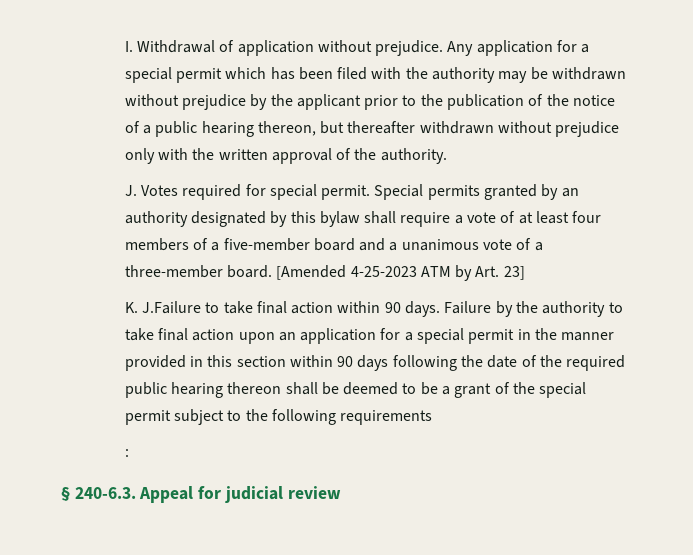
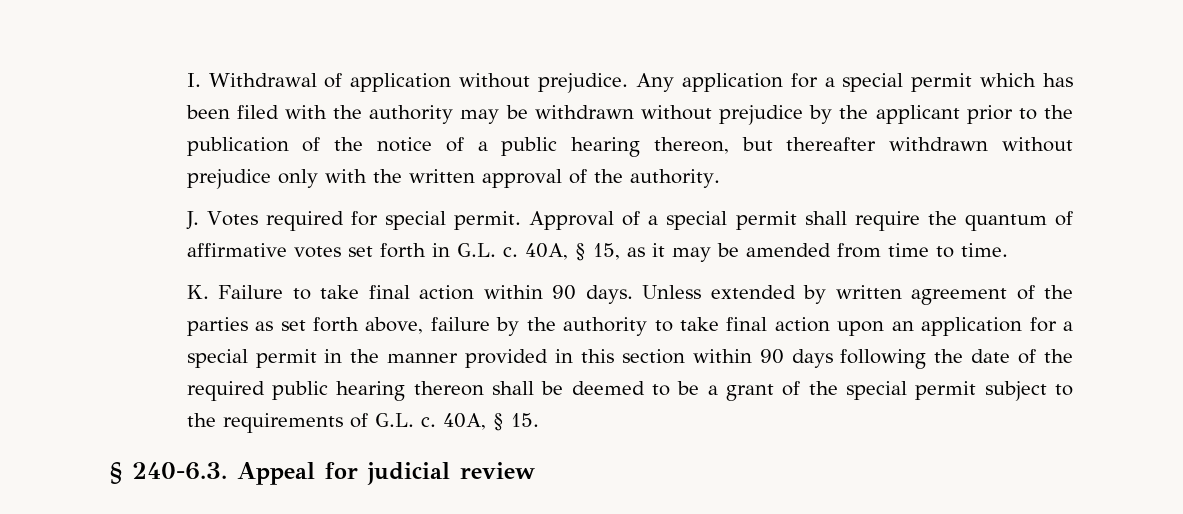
[374,184,579,200] [124,211,602,227] [124,238,543,251] [124,265,525,281] Special permits granted by an authority designated by this bylaw shall require a vote of at least four members of a five-member board and a unanimous vote of a three-member board. [Amended 4-25-2023 ATM by Art. 23] -> [529,211,1073,231] [186,243,1008,262] Approval of a special permit shall require the quantum of affirmative votes set forth in G.L. c. 40A, § 15, as it may be amended from time to time.
[141,301,201,314] J.Failure -> [218,285,284,299] Failure
[444,301,492,314] Failure -> [642,285,1073,305] [186,317,490,336] Unless extended by written agreement of the parties as set forth above, failure
[271,409,336,425] following -> (216, 420) none
[124,449,129,457] // : -> [349,413,539,431] of G.L. c. 40A, § 15.

